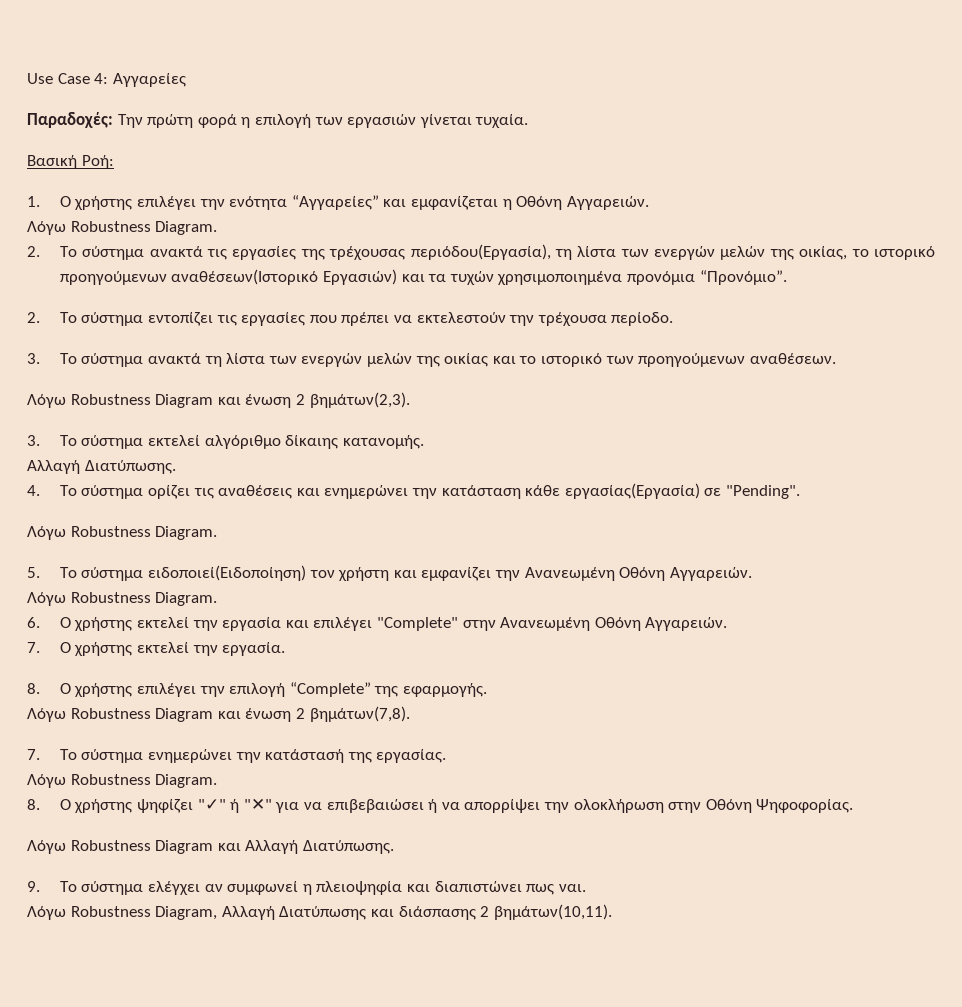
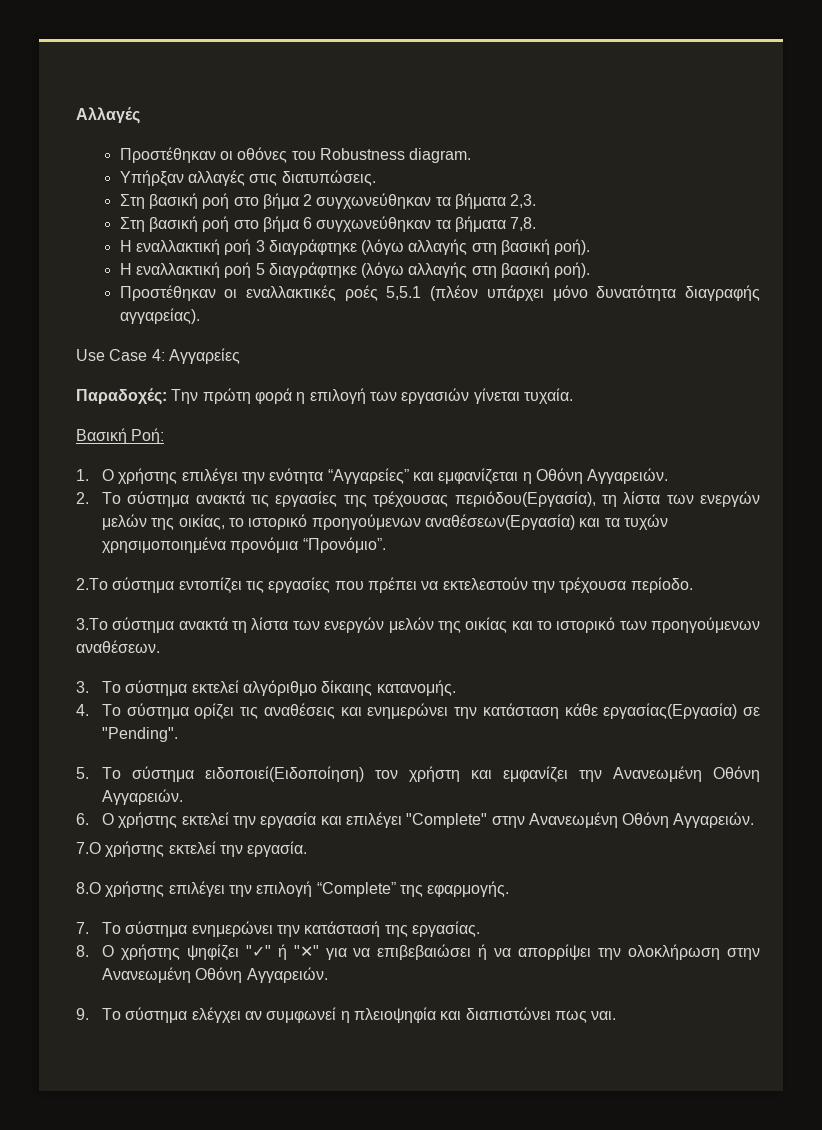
(27, 78) none -> [76,107,140,124] [119,147,472,163] [119,170,376,187] [119,193,537,209] [119,216,537,232] [119,239,591,255] [119,262,591,278] [119,285,760,301] [119,308,200,324] Αλλαγές // Προστέθηκαν οι οθόνες του Robustness diagram. // Υπήρξαν αλλαγές στις διατυπώσεις. // Στη βασική ροή στο βήμα 2 συγχωνεύθηκαν τα βήματα 2,3. // Στη βασική ροή στο βήμα 6 συγχωνεύθηκαν τα βήματα 7,8. // Η εναλλακτική ροή 3 διαγράφτηκε (λόγω αλλαγής στη βασική ροή). // Η εναλλακτική ροή 5 διαγράφτηκε (λόγω αλλαγής στη βασική ροή). // Προστέθηκαν οι εναλλακτικές ροές 5,5.1 (πλέον υπάρχει μόνο δυνατότητα διαγραφής αγγαρείας). //
[27,221,218,235] // Λόγω Robustness Diagram. -> (669, 476) none
[171,269,398,285] αναθέσεων(Ιστορικό Εργασιών) -> [424,514,575,530] αναθέσεων(Εργασία)
[27,312,77,323] 2. Το -> [76,578,108,590] 2.Το
[27,353,77,364] 3. Το -> [76,618,108,630] 3.Το
[27,392,410,408] // Λόγω Robustness Diagram και ένωση 2 βημάτων(2,3). -> (160, 646) none
[27,460,176,474] // Αλλαγή Διατύπωσης. -> (456, 688) none
[27,526,218,540] // Λόγω Robustness Diagram. -> (178, 734) none
[27,592,218,606] // Λόγω Robustness Diagram. -> (183, 797) none
[27,642,71,653] 7. Ο -> [76,842,101,854] 7.Ο
[27,683,71,694] 8. Ο -> [76,882,101,894] 8.Ο
[27,706,410,722] // Λόγω Robustness Diagram και ένωση 2 βημάτων(7,8). -> (510, 889) none
[27,774,218,788] // Λόγω Robustness Diagram. -> (480, 929) none
[705,799,854,813] [27,840,394,854] Οθόνη Ψηφοφορίας. // Λόγω Robustness Diagram και Αλλαγή Διατύπωσης. -> [101,967,328,983] Ανανεωμένη Οθόνη Αγγαρειών.
[27,904,612,920] // Λόγω Robustness Diagram, Αλλαγή Διατύπωσης και διάσπασης 2 βημάτων(10,11). -> (617, 1015) none

